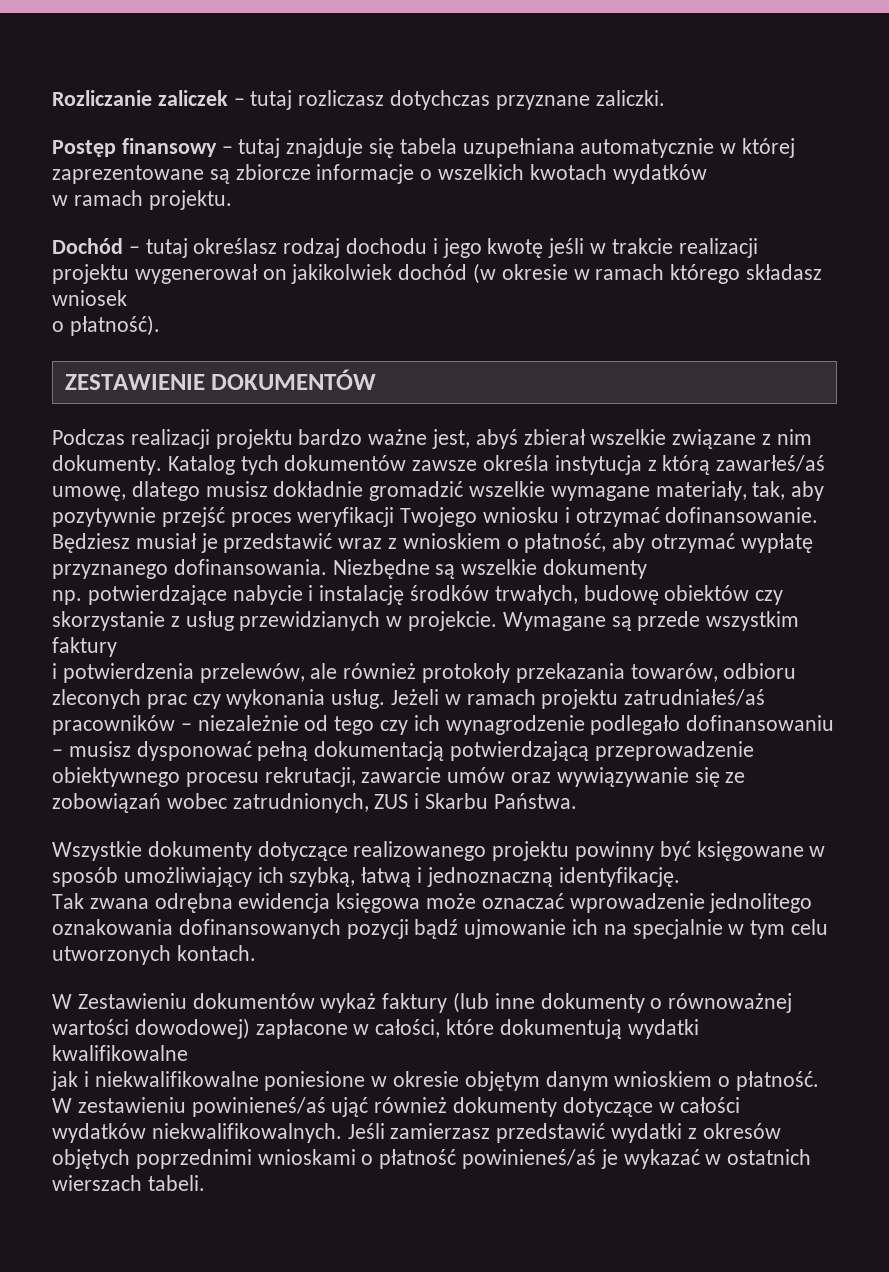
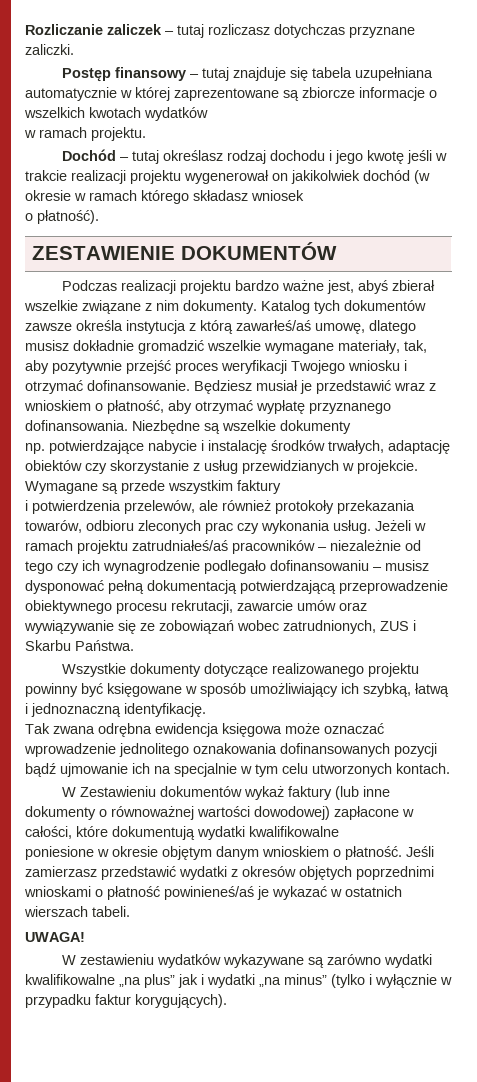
[583,585,659,605] budowę -> [388,440,450,454] adaptację
[51,1071,259,1091] jak i niekwalifikowalne -> (339, 831) none
[52,1097,741,1117] [52,1123,342,1143] W zestawieniu powinieneś/aś ująć również dokumenty dotyczące w całości wydatków niekwalifikowalnych. -> (402, 853) none
(205, 1183) none -> [25,932,85,942] [61,954,432,968] [25,974,452,988] [25,994,227,1008] // UWAGA! // W zestawieniu wydatków wykazywane są zarówno wydatki kwalifikowalne „na plus” jak i wydatki „na minus” (tylko i wyłącznie w przypadku faktur korygujących).

